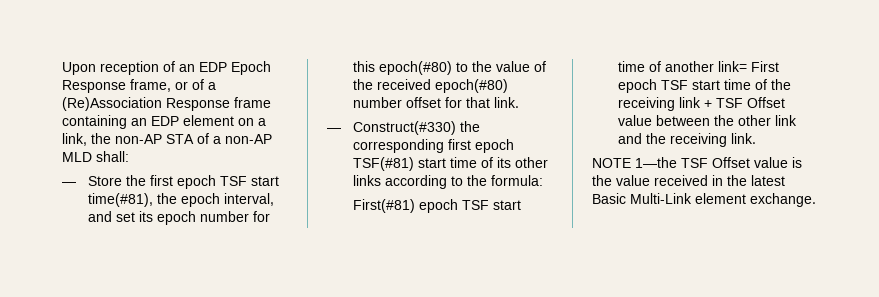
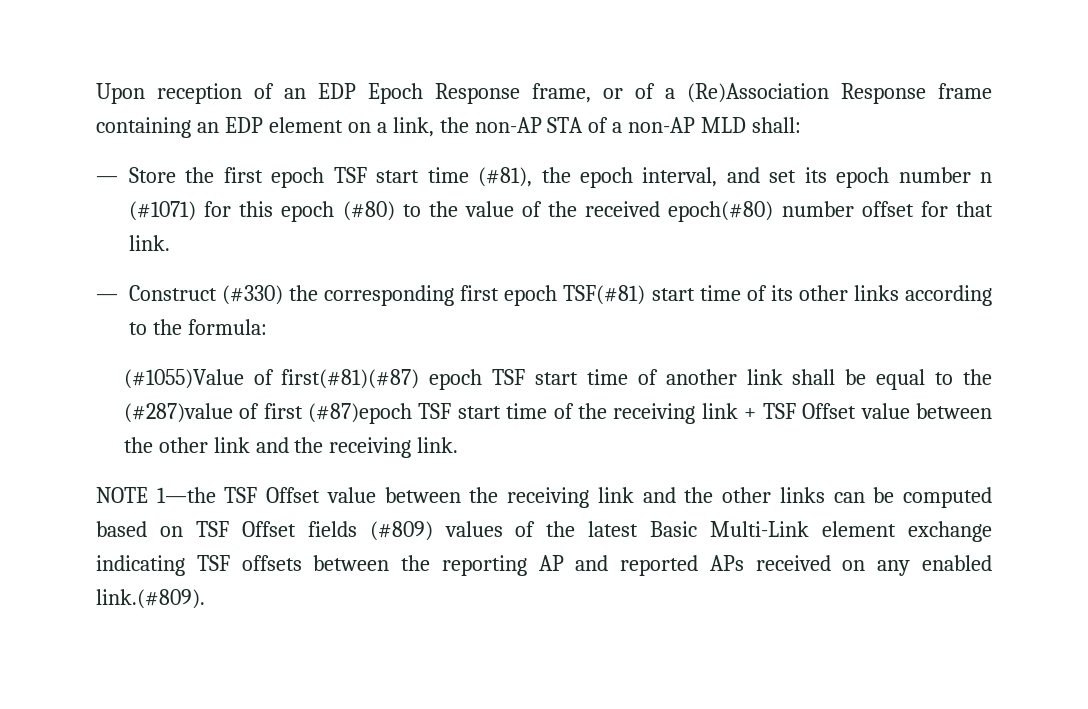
[88,193,154,207] time(#81), -> [427,167,533,187] time (#81),
[253,211,271,222] [353,61,453,75] for this epoch(#80) -> [980,172,992,183] [129,201,395,222] n (#1071) for this epoch (#80)
[353,121,457,135] Construct(#330) -> [129,285,284,305] Construct (#330)
[353,199,416,213] First(#81) -> [123,369,420,389] (#1055)Value of first(#81)(#87)
[718,61,780,72] [618,79,658,93] link= First epoch -> [746,369,992,390] [123,403,412,424] link shall be equal to the (#287)value of first (#87)epoch
[792,157,802,168] [592,175,723,186] is the value received in -> [384,487,993,508] [96,521,536,541] between the receiving link and the other links can be computed based on TSF Offset fields (#809) values of
[750,193,816,207] exchange. -> [907,521,992,542] [96,555,992,576] [96,589,205,609] exchange indicating TSF offsets between the reporting AP and reported APs received on any enabled link.(#809).

